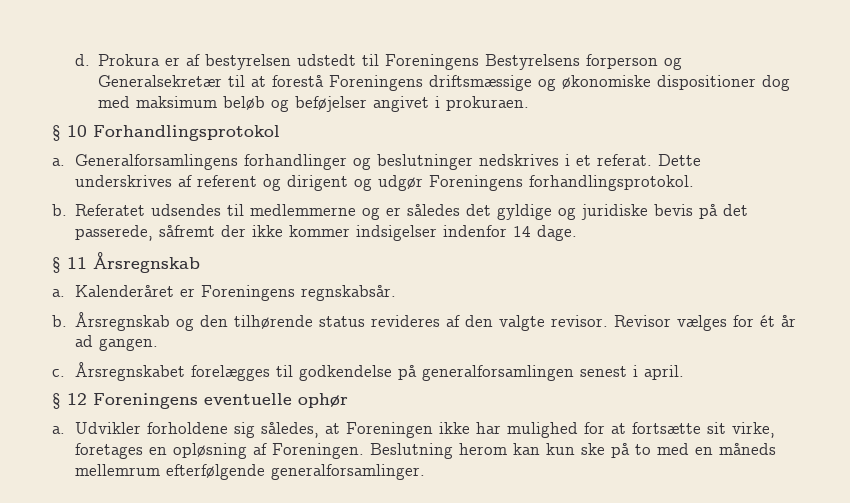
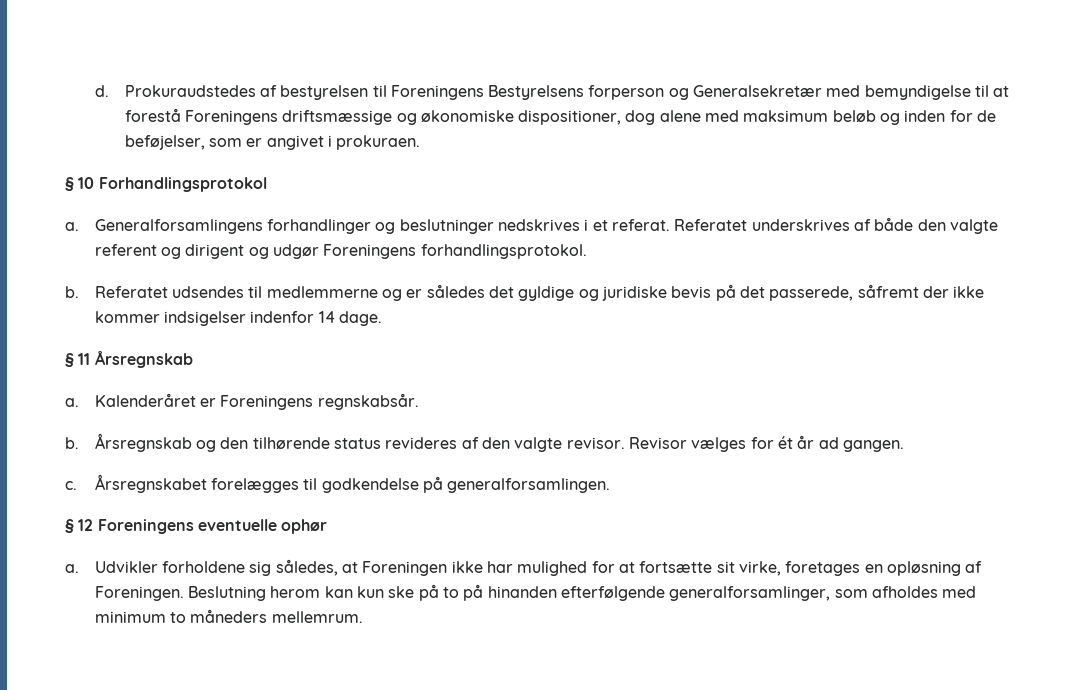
[97,54,180,66] Prokura er -> [124,85,256,97] Prokuraudstedes
[296,54,356,66] udstedt -> (369, 92) none
(222, 81) none -> [826,85,971,100] med bemyndigelse
[656,75,790,91] dispositioner dog -> [518,110,701,125] dispositioner, dog alene
[294,96,367,112] beføjelser -> [904,110,997,122] [124,135,263,150] inden for de beføjelser, som er
[657,154,701,166] Dette -> [674,219,748,231] Referatet
(192, 181) none -> [874,217,998,234] både den valgte
[421,365,684,381] generalforsamlingen senest i april. -> [447,478,611,493] generalforsamlingen.
[656,443,776,455] [74,464,425,480] med en måneds mellemrum efterfølgende generalforsamlinger. -> [463,584,977,601] [94,609,363,623] på hinanden efterfølgende generalforsamlinger, som afholdes med minimum to måneders mellemrum.

